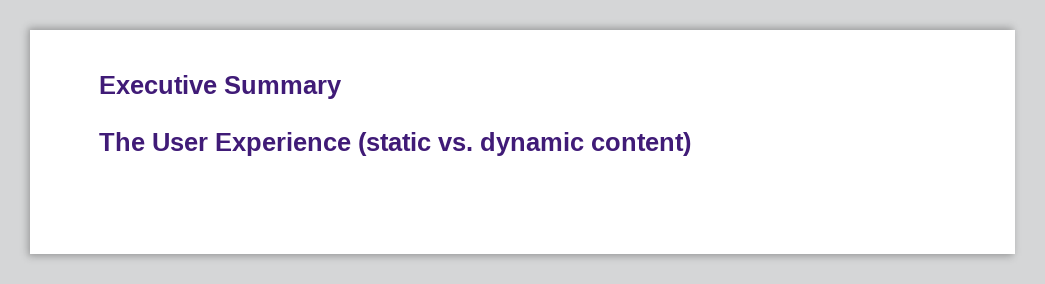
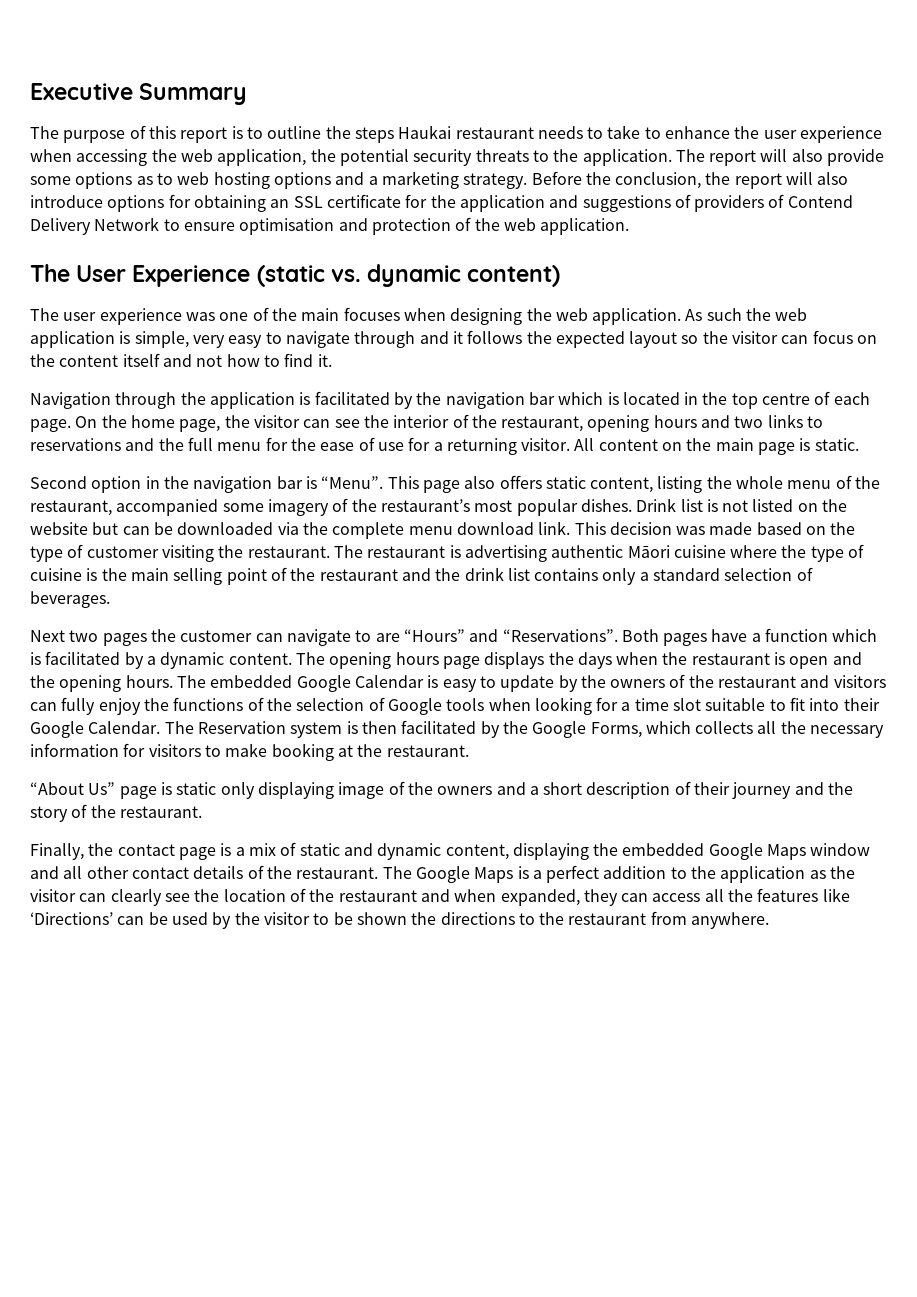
(342, 87) none -> [30,125,883,143] [30,149,885,166] [30,171,849,189] [30,194,853,212] [30,217,630,235] // The purpose of this report is to outline the steps Haukai restaurant needs to take to enhance the user experience when accessing the web application, the potential security threats to the application. The report will also provide some options as to web hosting options and a marketing strategy. Before the conclusion, the report will also introduce options for obtaining an SSL certificate for the application and suggestions of providers of Contend Delivery Network to ensure optimisation and protection of the web application.
(691, 144) none -> [30,307,808,325] [30,330,878,348] [30,353,332,367] [30,391,870,409] [30,414,824,432] [30,437,859,455] [30,475,881,493] [30,498,848,516] [30,521,856,539] [30,544,865,562] [30,567,813,585] [30,591,110,608] [30,628,878,646] [30,651,862,669] [30,674,886,692] [30,697,880,715] [30,720,885,738] [30,743,469,761] [30,781,854,799] [30,804,202,822] [30,842,871,860] [30,865,856,883] [30,888,850,906] [30,911,770,929] // The user experience was one of the main focuses when designing the web application. As such the web application is simple, very easy to navigate through and it follows the expected layout so the visitor can focus on the content itself and not how to find it. // Navigation through the application is facilitated by the navigation bar which is located in the top centre of each page. On the home page, the visitor can see the interior of the restaurant, opening hours and two links to reservations and the full menu for the ease of use for a returning visitor. All content on the main page is static. // Second option in the navigation bar is “Menu”. This page also offers static content, listing the whole menu of the restaurant, accompanied some imagery of the restaurant’s most popular dishes. Drink list is not listed on the website but can be downloaded via the complete menu download link. This decision was made based on the type of customer visiting the restaurant. The restaurant is advertising authentic Māori cuisine where the type of cuisine is the main selling point of the restaurant and the drink list contains only a standard selection of beverages. // Next two pages the customer can navigate to are “Hours” and “Reservations”. Both pages have a function which is facilitated by a dynamic content. The opening hours page displays the days when the restaurant is open and the opening hours. The embedded Google Calendar is easy to update by the owners of the restaurant and visitors can fully enjoy the functions of the selection of Google tools when looking for a time slot suitable to fit into their Google Calendar. The Reservation system is then facilitated by the Google Forms, which collects all the necessary information for visitors to make booking at the restaurant. // “About Us” page is static only displaying image of the owners and a short description of their journey and the story of the restaurant. // Finally, the contact page is a mix of static and dynamic content, displaying the embedded Google Maps window and all other contact details of the restaurant. The Google Maps is a perfect addition to the application as the visitor can clearly see the location of the restaurant and when expanded, they can access all the features like ‘Directions’ can be used by the visitor to be shown the directions to the restaurant from anywhere.

